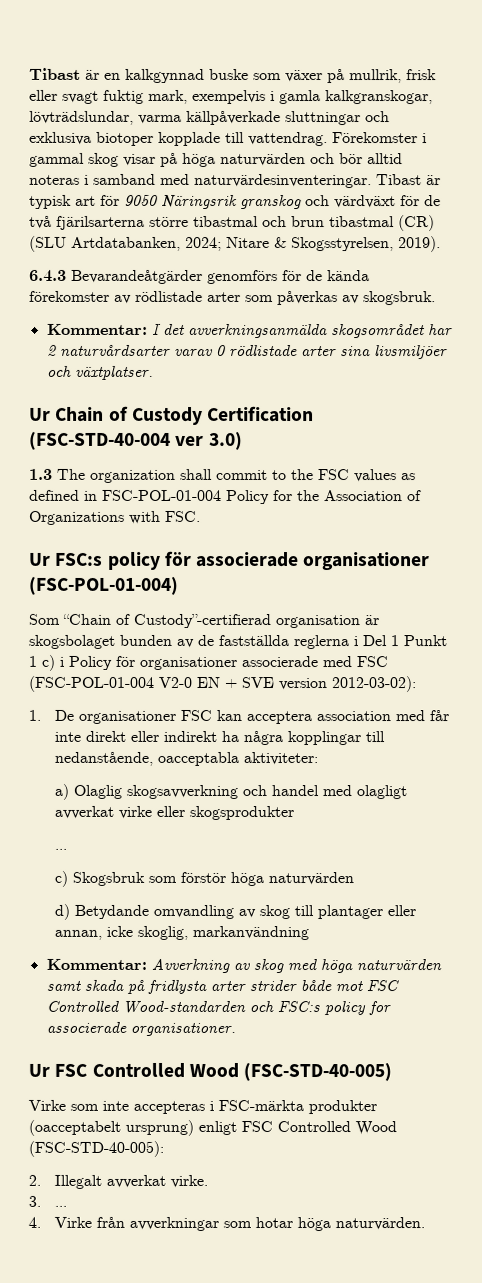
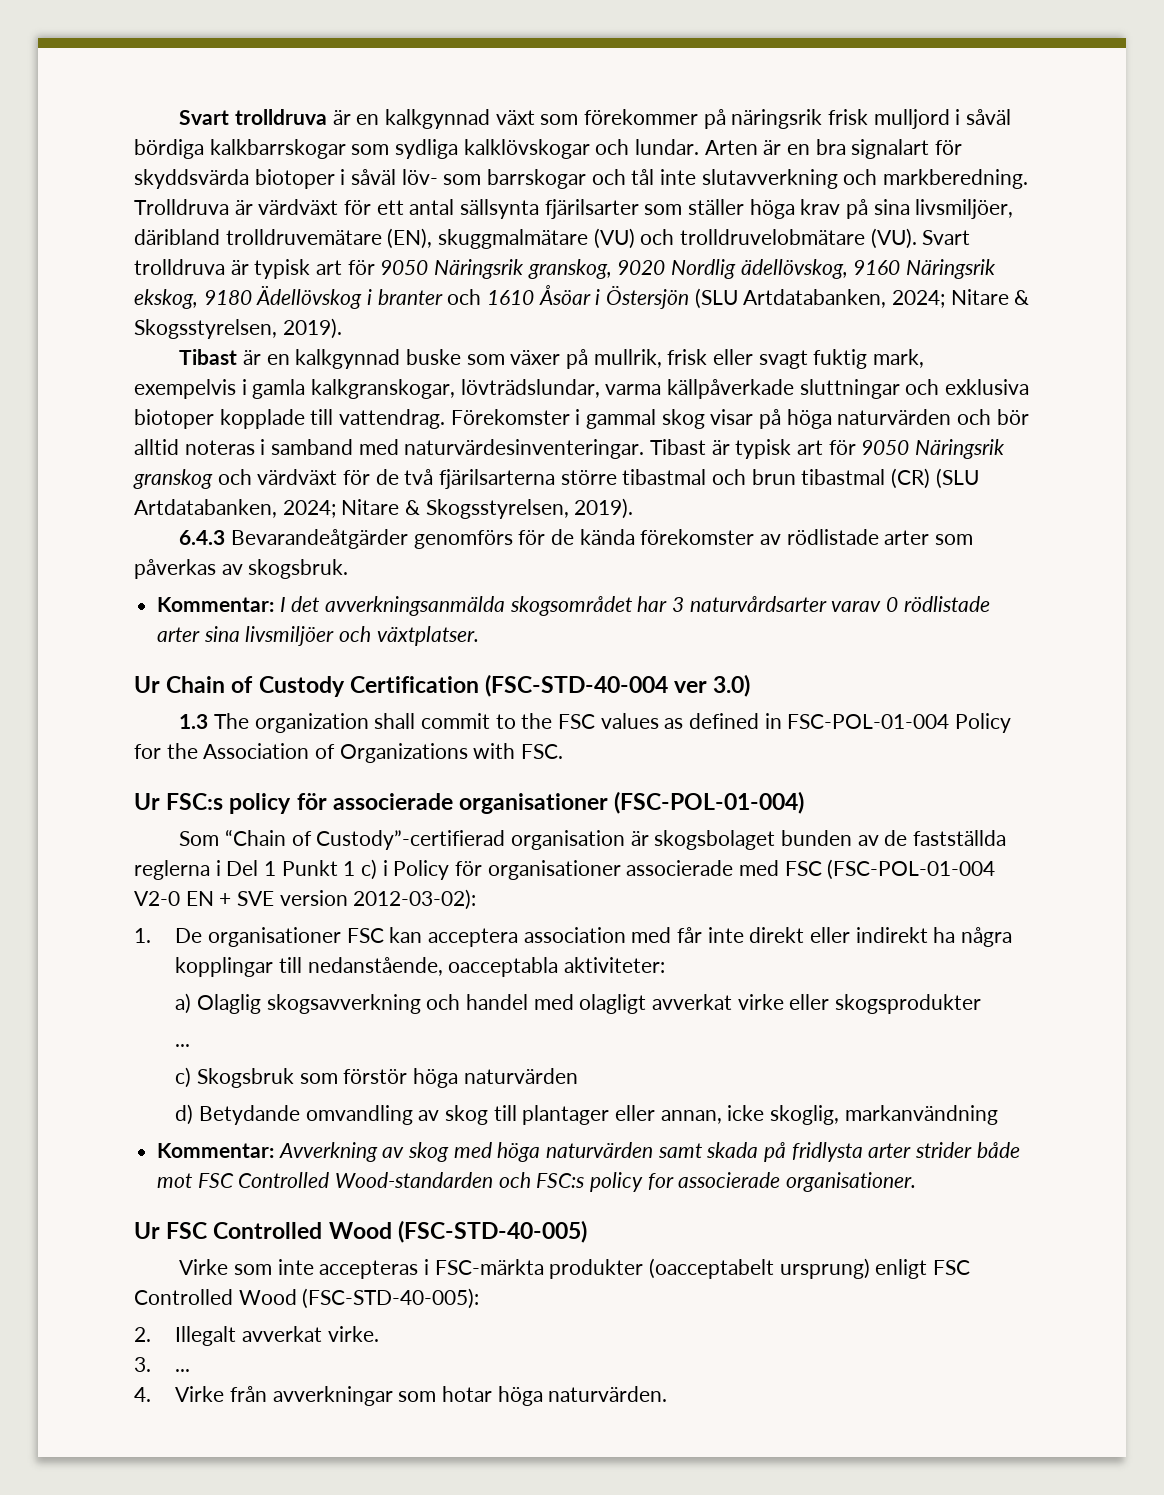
(29, 73) none -> [179,109,1012,129] [134,139,963,159] [134,169,1029,189] [134,199,1014,219] [134,228,971,249] [134,259,997,279] [134,285,1030,309] [134,318,342,339] Svart trolldruva är en kalkgynnad växt som förekommer på näringsrik frisk mulljord i såväl bördiga kalkbarrskogar som sydliga kalklövskogar och lundar. Arten är en bra signalart för skyddsvärda biotoper i såväl löv- som barrskogar och tål inte slutavverkning och markberedning. Trolldruva är värdväxt för ett antal sällsynta fjärilsarter som ställer höga krav på sina livsmiljöer, däribland trolldruvemätare (EN), skuggmalmätare (VU) och trolldruvelobmätare (VU). Svart trolldruva är typisk art för 9050 Näringsrik granskog, 9020 Nordlig ädellövskog, 9160 Näringsrik ekskog, 9180 Ädellövskog i branter och 1610 Åsöar i Östersjön (SLU Artdatabanken, 2024; Nitare & Skogsstyrelsen, 2019). //
[46,344,57,356] 2 -> [672,597,685,612] 3

